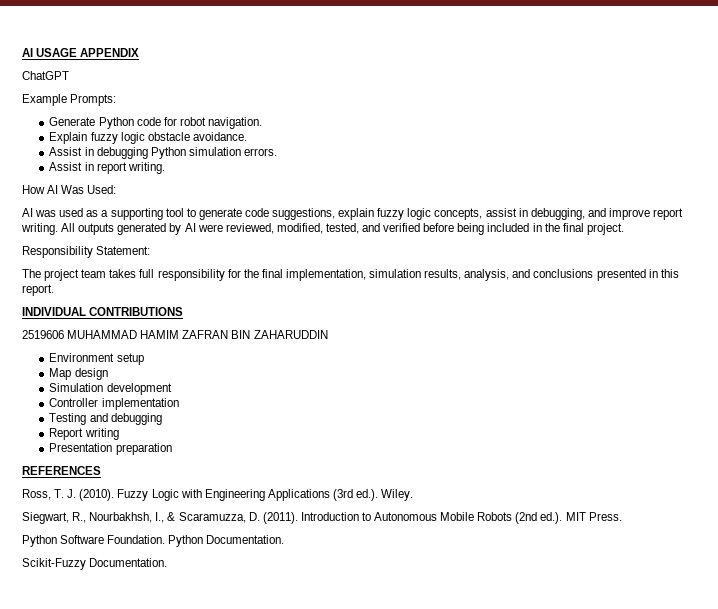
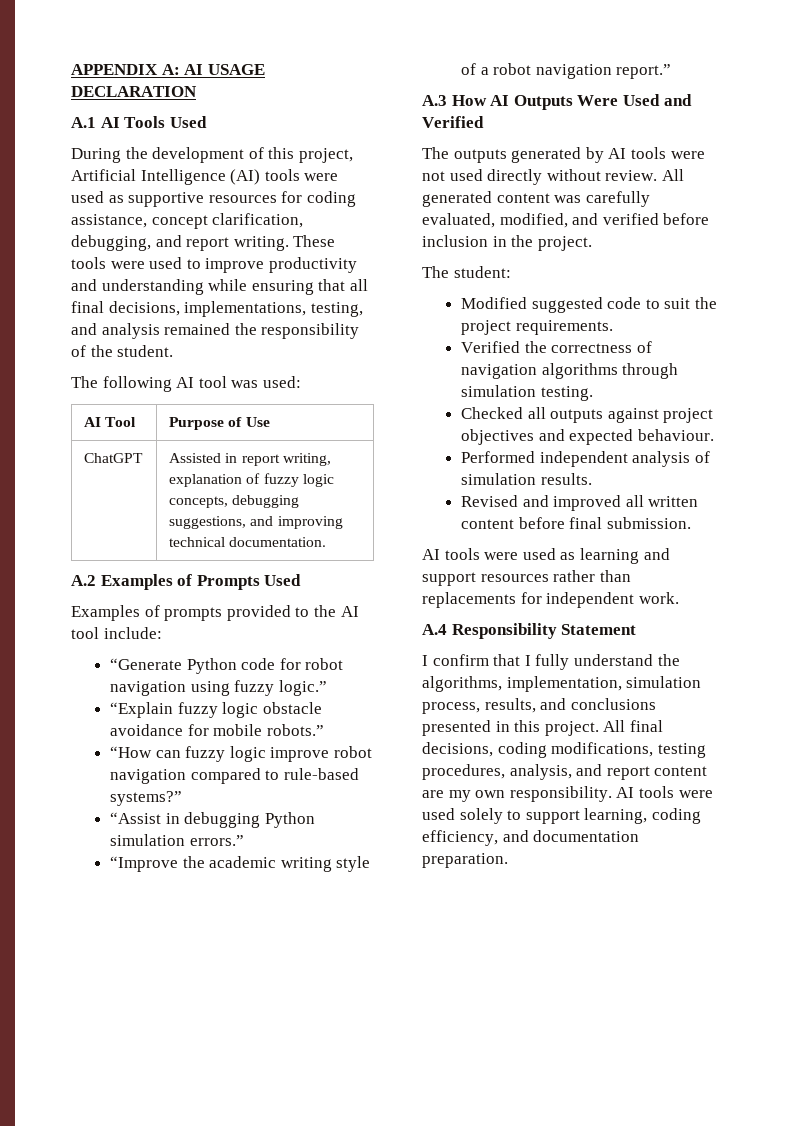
[22,48,140,57] [22,71,69,80] [22,94,117,106] [49,117,262,129] [49,132,247,144] [49,147,277,159] [49,162,165,174] [22,185,117,194] [22,208,684,220] [21,223,359,235] AI USAGE APPENDIX // ChatGPT // Example Prompts: // Generate Python code for robot navigation. // Explain fuzzy logic obstacle avoidance. // Assist in debugging Python simulation errors. // Assist in report writing. // How AI Was Used: // AI was used as a supporting tool to generate code suggestions, explain fuzzy logic concepts, assist in debugging, and improve report writing. All outputs generated by AI were reviewed, modified, tested, -> [71,64,265,75] [71,86,197,97] [71,116,207,128] [71,147,353,163] [71,169,339,185] [71,191,356,207] [71,213,304,229] [71,235,336,251] [71,257,357,273] [71,279,368,295] [71,301,363,317] [71,323,360,339] [71,345,174,357] [71,376,301,392] [84,417,137,427] [169,417,270,430] [84,453,144,463] [169,453,331,466] [169,473,334,487] [169,495,300,508] [169,516,343,529] [169,537,327,547] [71,574,302,590] [71,605,359,621] [71,627,162,639] [109,658,344,674] [109,680,327,696] [109,702,322,718] [109,724,324,736] [109,746,372,762] [109,768,359,784] [109,791,182,806] [109,812,315,828] [109,834,244,846] [109,856,371,872] [460,63,672,79] [422,94,692,110] [422,116,484,128] [422,147,705,163] [422,169,684,185] [422,191,650,207] [422,213,568,228] APPENDIX A: AI USAGE DECLARATION // A.1 AI Tools Used // During the development of this project, Artificial Intelligence (AI) tools were used as supportive resources for coding assistance, concept clarification, debugging, and report writing. These tools were used to improve productivity and understanding while ensuring that all final decisions, implementations, testing, and analysis remained the responsibility of the student. // The following AI tool was used: // AI Tool | Purpose of Use // ChatGPT | Assisted in report writing, explanation of fuzzy logic concepts, debugging suggestions, and improving technical documentation. // A.2 Examples of Prompts Used // Examples of prompts provided to the AI tool include: // “Generate Python code for robot navigation using fuzzy logic.” // “Explain fuzzy logic obstacle avoidance for mobile robots.” // “How can fuzzy logic improve robot navigation compared to rule-based systems?” // “Assist in debugging Python simulation errors.” // “Improve the academic writing style of a robot navigation report.” // A.3 How AI Outputs Were Used and Verified // The outputs generated by AI tools were not used directly without review. All generated content was carefully evaluated, modified,
[457,223,530,235] being included -> [422,235,488,247] inclusion
[562,223,584,232] final -> (534, 241) none
[22,246,151,258] [22,269,510,281] Responsibility Statement: // The project team takes full responsibility for the final implementation, simulation results, analysis, -> [422,266,511,278] [460,297,717,313] [460,320,613,335] [460,341,652,353] [460,363,679,379] [460,385,593,401] [460,407,714,423] [460,429,714,445] [460,451,710,467] [460,473,592,485] [460,495,699,511] [460,517,691,529] [422,548,670,564] [422,570,631,586] [422,592,679,608] [422,623,637,639] [422,654,680,670] [422,676,702,692] [422,698,536,714] The student: // Modified suggested code to suit the project requirements. // Verified the correctness of navigation algorithms through simulation testing. // Checked all outputs against project objectives and expected behaviour. // Performed independent analysis of simulation results. // Revised and improved all written content before final submission. // AI tools were used as learning and support resources rather than replacements for independent work. // A.4 Responsibility Statement // I confirm that I fully understand the algorithms, implementation, simulation process, results,
[22,284,54,296] [22,307,184,316] [22,330,328,339] [49,353,144,365] [49,368,108,380] [49,383,172,395] [49,398,179,410] [49,413,162,425] [49,428,119,440] [49,443,172,455] [22,466,101,475] [22,489,414,501] [22,512,622,524] [22,535,285,547] [22,558,168,570] report. // INDIVIDUAL CONTRIBUTIONS // 2519606 MUHAMMAD HAMIM ZAFRAN BIN ZAHARUDDIN // Environment setup // Map design // Simulation development // Controller implementation // Testing and debugging // Report writing // Presentation preparation // REFERENCES // Ross, T. J. (2010). Fuzzy Logic with Engineering Applications (3rd ed.). Wiley. // Siegwart, R., Nourbakhsh, I., & Scaramuzza, D. (2011). Introduction to Autonomous Mobile Robots (2nd ed.). MIT Press. // Python Software Foundation. Python Documentation. // Scikit-Fuzzy Documentation. -> [544,720,663,736] [422,742,706,758] [422,764,708,780] [422,786,713,802] [422,808,701,824] [422,830,640,846] [422,853,508,868] project. All final decisions, coding modifications, testing procedures, analysis, and report content are my own responsibility. AI tools were used solely to support learning, coding efficiency, and documentation preparation.

